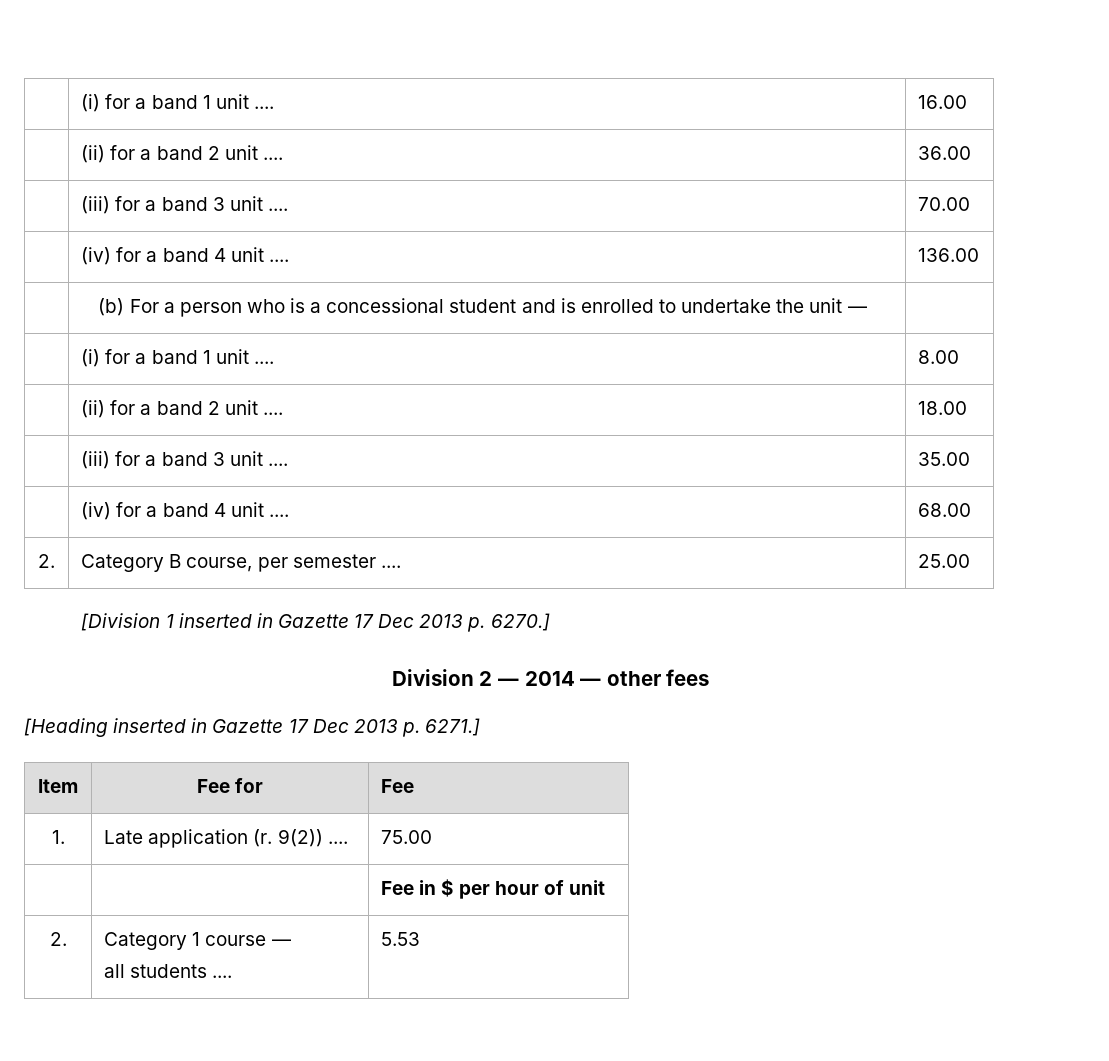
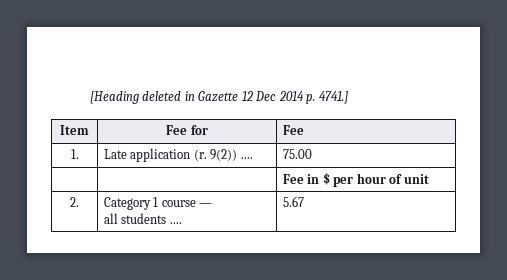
[81,94,274,112] [918,95,968,109] [81,145,283,163] [918,146,972,160] [81,196,288,214] [918,197,971,211] [81,247,289,265] [918,248,980,262] [98,298,867,317] [81,349,274,367] [918,350,960,364] [81,400,283,418] [918,401,968,415] [81,451,288,469] [918,452,971,466] [81,502,289,520] [918,503,972,517] [38,554,55,568] [81,554,401,572] [918,554,971,568] [81,613,550,632] [391,669,710,686] [24,718,481,737] | (i) for a band 1 unit .... | 16.00 // | (ii) for a band 2 unit .... | 36.00 // | (iii) for a band 3 unit .... | 70.00 // | (iv) for a band 4 unit .... | 136.00 // | (b) For a person who is a concessional student and is enrolled to undertake the unit — | // | (i) for a band 1 unit .... | 8.00 // | (ii) for a band 2 unit .... | 18.00 // | (iii) for a band 3 unit .... | 35.00 // | (iv) for a band 4 unit .... | 68.00 // 2. | Category B course, per semester .... | 25.00 // [Division 1 inserted in Gazette 17 Dec 2013 p. 6270.] // Division 2 — 2014 — other fees // [Heading inserted in Gazette 17 Dec 2013 p. 6271.] -> [89,91,348,104] [Heading deleted in Gazette 12 Dec 2014 p. 4741.]
[381,932,421,946] 5.53 -> [282,196,304,207] 5.67

